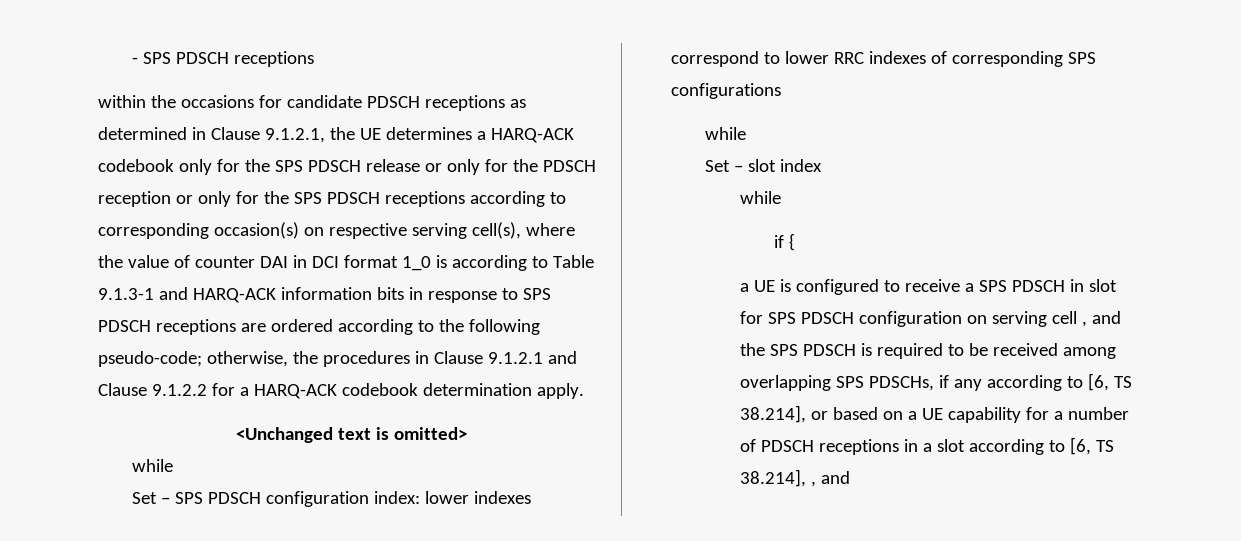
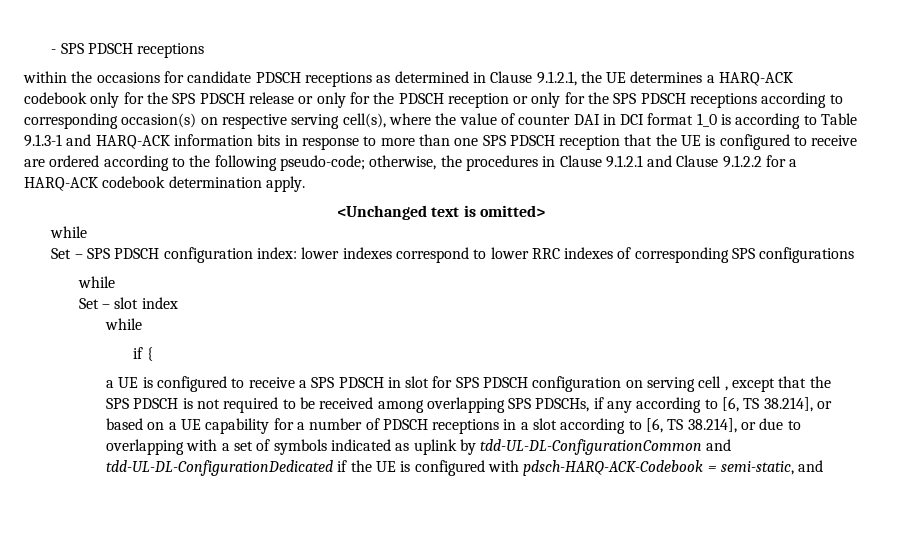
[522,288,551,300] [98,319,236,335] SPS PDSCH receptions -> [380,134,858,150] more than one SPS PDSCH reception that the UE is configured to receive
[1091,311,1121,324] and -> [732,376,807,392] except that
(872, 349) none -> [196,399,220,409] not
[810,481,816,487] , -> [741,418,801,430] [105,439,732,455] [105,460,794,476] or due to overlapping with a set of symbols indicated as uplink by tdd-UL-DL-ConfigurationCommon and tdd-UL-DL-ConfigurationDedicated if the UE is configured with pdsch-HARQ-ACK-Codebook = semi-static,

